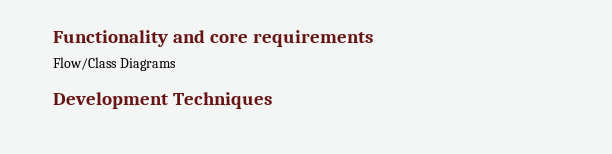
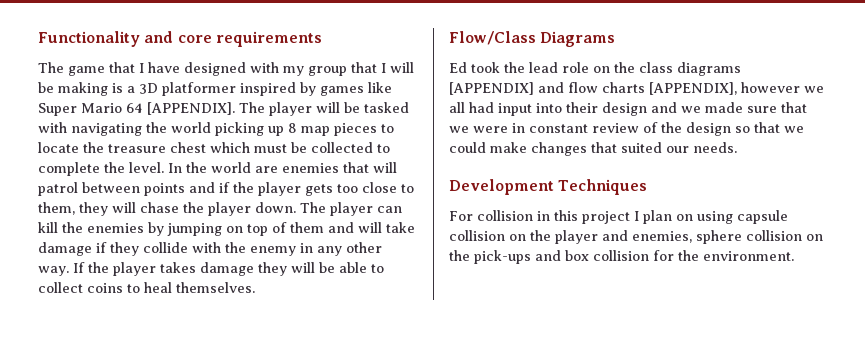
[53,57,176,71] [53,92,273,109] Flow/Class Diagrams // Development Techniques -> [38,62,414,76] [38,82,392,96] [38,102,409,116] [38,122,394,136] [38,142,390,153] [38,162,397,176] [38,182,414,196] [38,202,402,216] [38,222,415,236] [38,242,382,256] [38,262,384,276] [38,282,255,293] [449,31,616,47] [449,62,741,76] [449,82,824,95] [449,102,807,116] [449,122,804,136] [449,142,737,156] [449,179,648,195] [449,210,788,224] [449,230,823,244] [449,250,794,264] The game that I have designed with my group that I will be making is a 3D platformer inspired by games like Super Mario 64 [APPENDIX]. The player will be tasked with navigating the world picking up 8 map pieces to locate the treasure chest which must be collected to complete the level. In the world are enemies that will patrol between points and if the player gets too close to them, they will chase the player down. The player can kill the enemies by jumping on top of them and will take damage if they collide with the enemy in any other way. If the player takes damage they will be able to collect coins to heal themselves. // Flow/Class Diagrams // Ed took the lead role on the class diagrams [APPENDIX] and flow charts [APPENDIX], however we all had input into their design and we made sure that we were in constant review of the design so that we could make changes that suited our needs. // Development Techniques // For collision in this project I plan on using capsule collision on the player and enemies, sphere collision on the pick-ups and box collision for the environment.

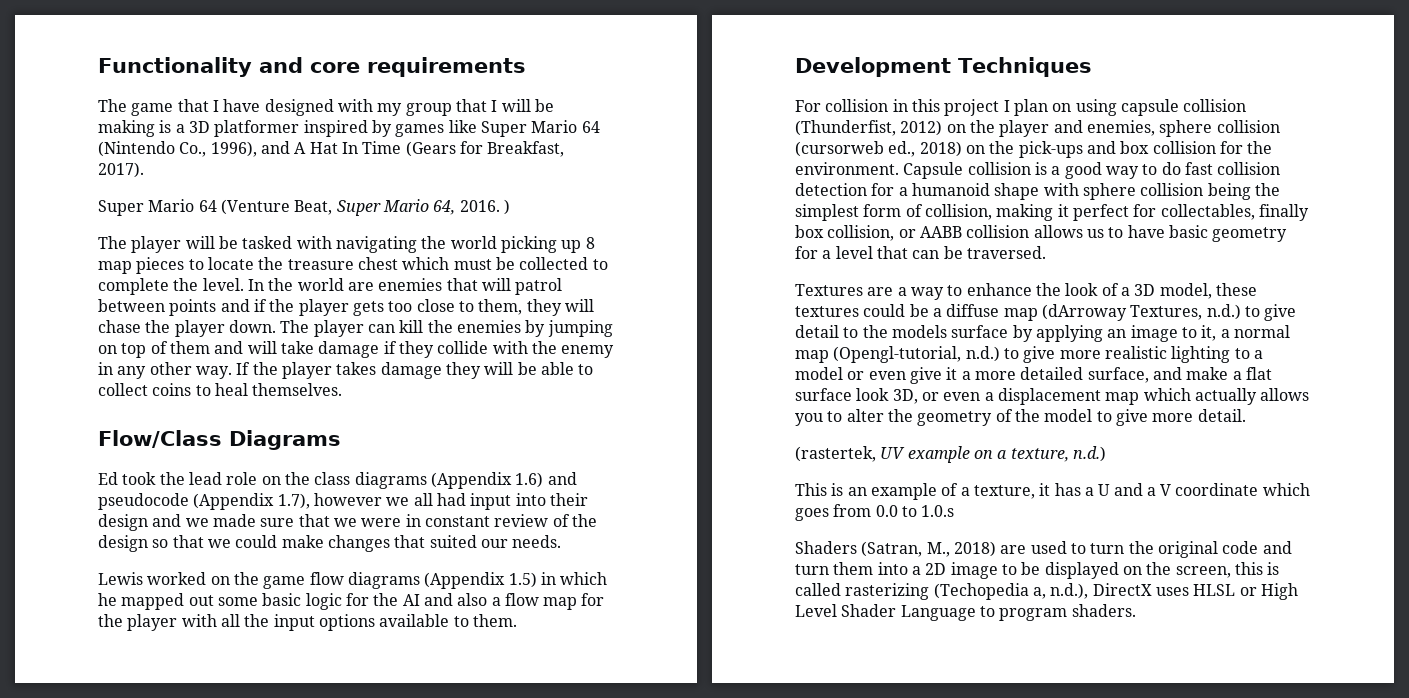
[147,102,235,115] [APPENDIX]. -> [98,141,565,157] [98,162,144,178] [98,199,510,216] (Nintendo Co., 1996), and A Hat In Time (Gears for Breakfast, 2017). // Super Mario 64 (Venture Beat, Super Mario 64, 2016. ) //
[449,82,737,95] [APPENDIX] and flow charts [APPENDIX], -> [430,472,577,489] [98,493,310,510] (Appendix 1.6) and pseudocode (Appendix 1.7),
(737, 147) none -> [98,572,608,589] [98,593,605,610] [98,614,517,631] // Lewis worked on the game flow diagrams (Appendix 1.5) in which he mapped out some basic logic for the AI and also a flow map for the player with all the input options available to them.
(505, 235) none -> [795,120,943,136] (Thunderfist, 2012)
(802, 235) none -> [795,141,962,157] (cursorweb ed., 2018)
(794, 256) none -> [903,162,1281,179] [795,183,1280,200] [795,204,1309,221] [795,225,1288,242] [795,246,1046,259] [795,283,1257,300] [795,304,1297,321] [795,325,1290,342] [795,346,1263,363] [795,367,1272,384] [795,388,1310,405] [795,409,1246,426] [795,446,1106,463] [795,483,1310,500] [795,504,955,521] [795,541,1292,558] [795,562,1280,579] [795,583,1298,600] [795,604,1136,621] Capsule collision is a good way to do fast collision detection for a humanoid shape with sphere collision being the simplest form of collision, making it perfect for collectables, finally box collision, or AABB collision allows us to have basic geometry for a level that can be traversed. // Textures are a way to enhance the look of a 3D model, these textures could be a diffuse map (dArroway Textures, n.d.) to give detail to the models surface by applying an image to it, a normal map (Opengl-tutorial, n.d.) to give more realistic lighting to a model or even give it a more detailed surface, and make a flat surface look 3D, or even a displacement map which actually allows you to alter the geometry of the model to give more detail. // (rastertek, UV example on a texture, n.d.) // This is an example of a texture, it has a U and a V coordinate which goes from 0.0 to 1.0.s // Shaders (Satran, M., 2018) are used to turn the original code and turn them into a 2D image to be displayed on the screen, this is called rasterizing (Techopedia a, n.d.), DirectX uses HLSL or High Level Shader Language to program shaders.

